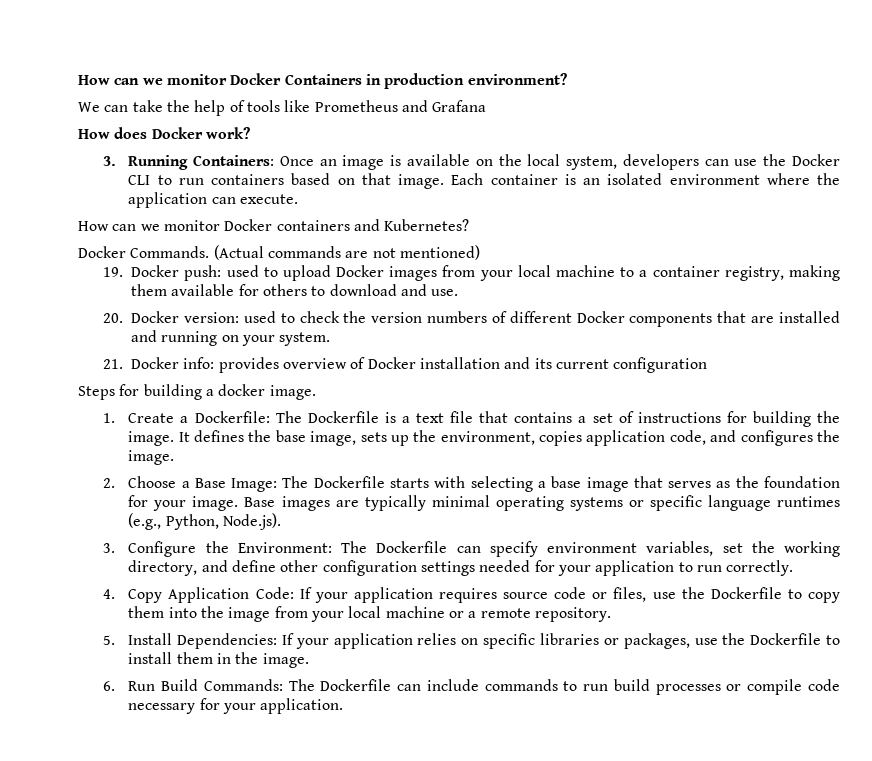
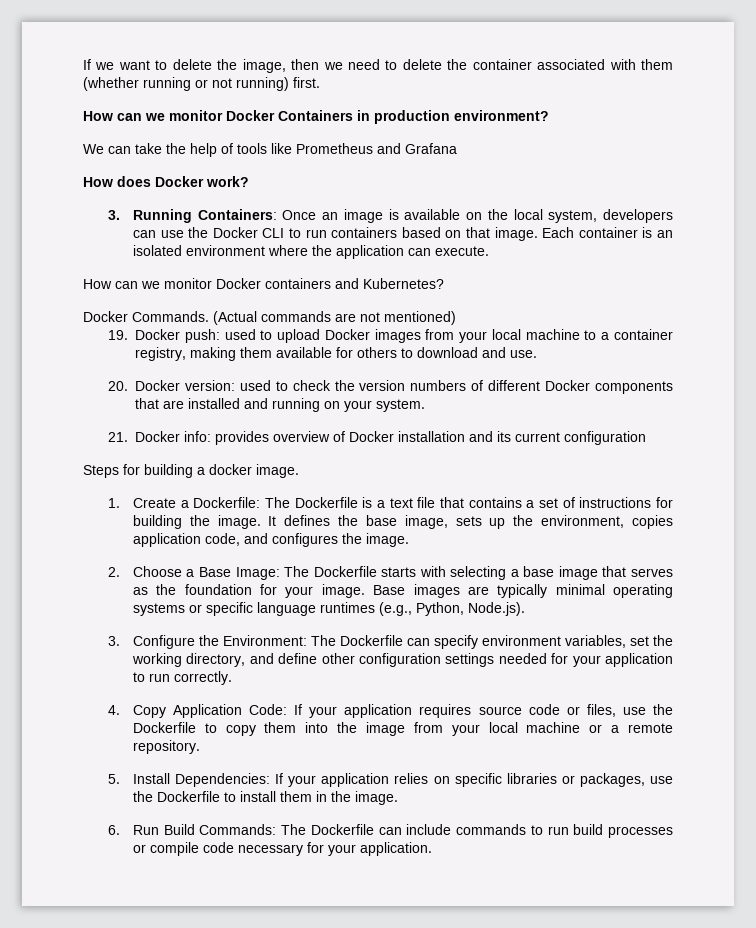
(78, 80) none -> [83,59,673,73] [83,77,320,91] If we want to delete the image, then we need to delete the container associated with them (whether running or not running) first. //

